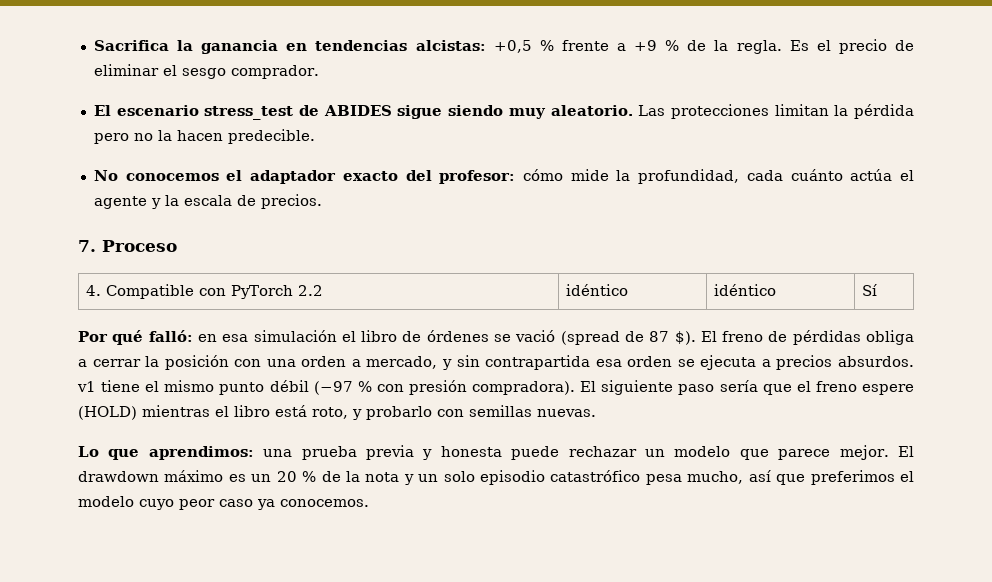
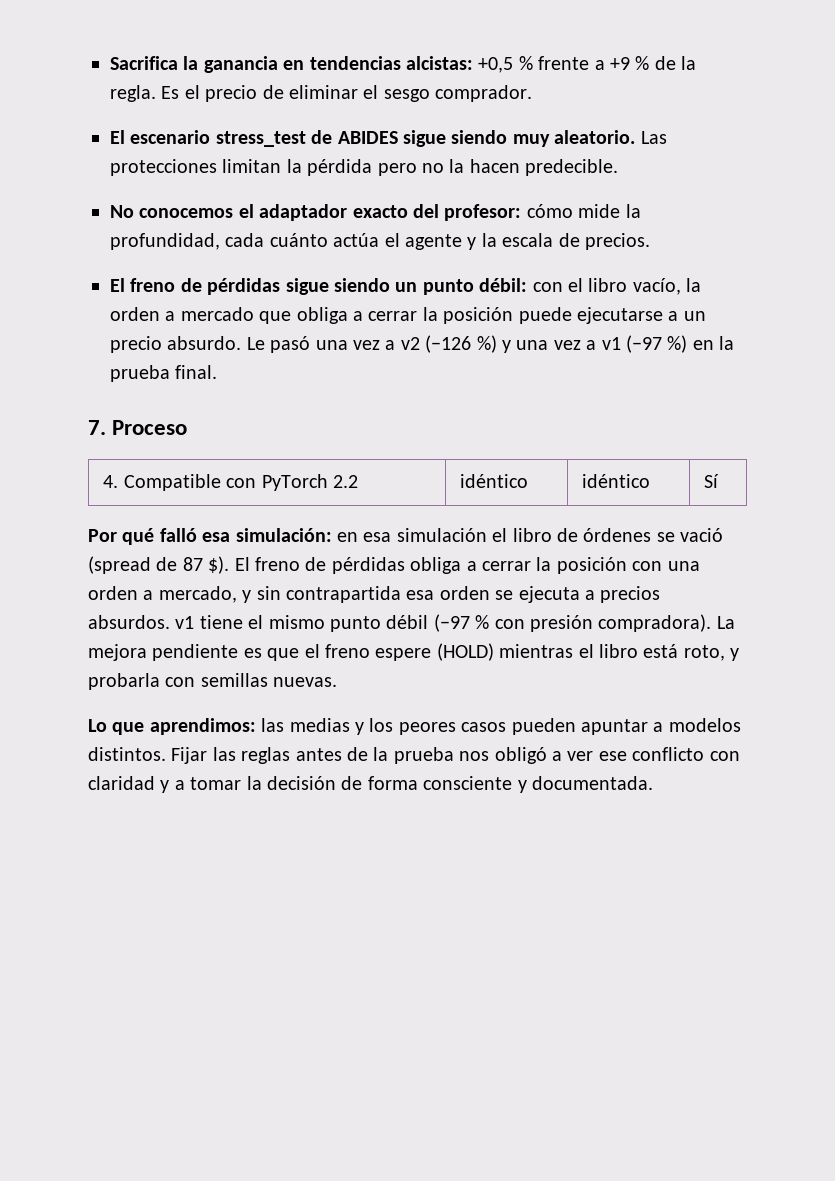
(322, 201) none -> [110,278,702,295] [110,307,706,324] [110,335,735,353] [110,365,218,382] // El freno de pérdidas sigue siendo un punto débil: con el libro vacío, la orden a mercado que obliga a cerrar la posición puede ejecutarse a un precio absurdo. Le pasó una vez a v2 (−126 %) y una vez a v1 (−97 %) en la prueba final.
[148,330,193,342] falló: -> [159,528,332,542] falló esa simulación:
[580,380,758,395] El siguiente paso sería -> [716,616,735,629] [88,644,262,661] La mejora pendiente es
[366,406,432,420] probarlo -> [88,673,160,690] probarla
[263,445,914,460] [78,470,915,485] [78,496,369,510] una prueba previa y honesta puede rechazar un modelo que parece mejor. El drawdown máximo es un 20 % de la nota y un solo episodio catastrófico pesa mucho, así que preferimos el modelo cuyo peor caso ya conocemos. -> [261,718,741,735] [88,747,740,764] [88,776,653,793] las medias y los peores casos pueden apuntar a modelos distintos. Fijar las reglas antes de la prueba nos obligó a ver ese conflicto con claridad y a tomar la decisión de forma consciente y documentada.

